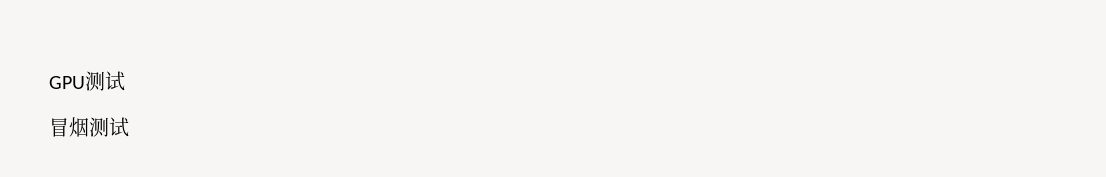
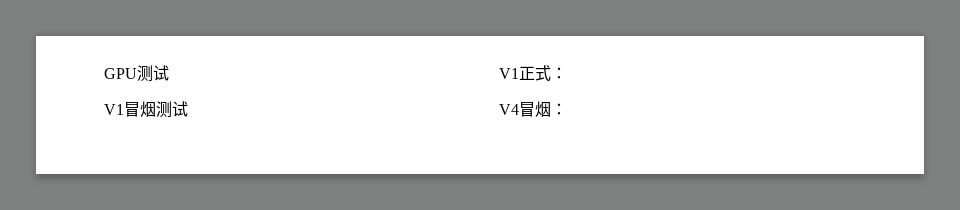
(125, 81) none -> [104,104,124,115] V1
(129, 127) none -> [499,65,567,81] [499,101,567,117] // V1正式： // V4冒烟：

